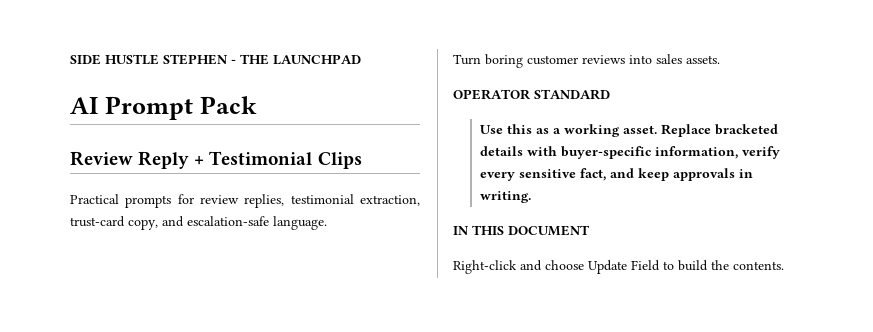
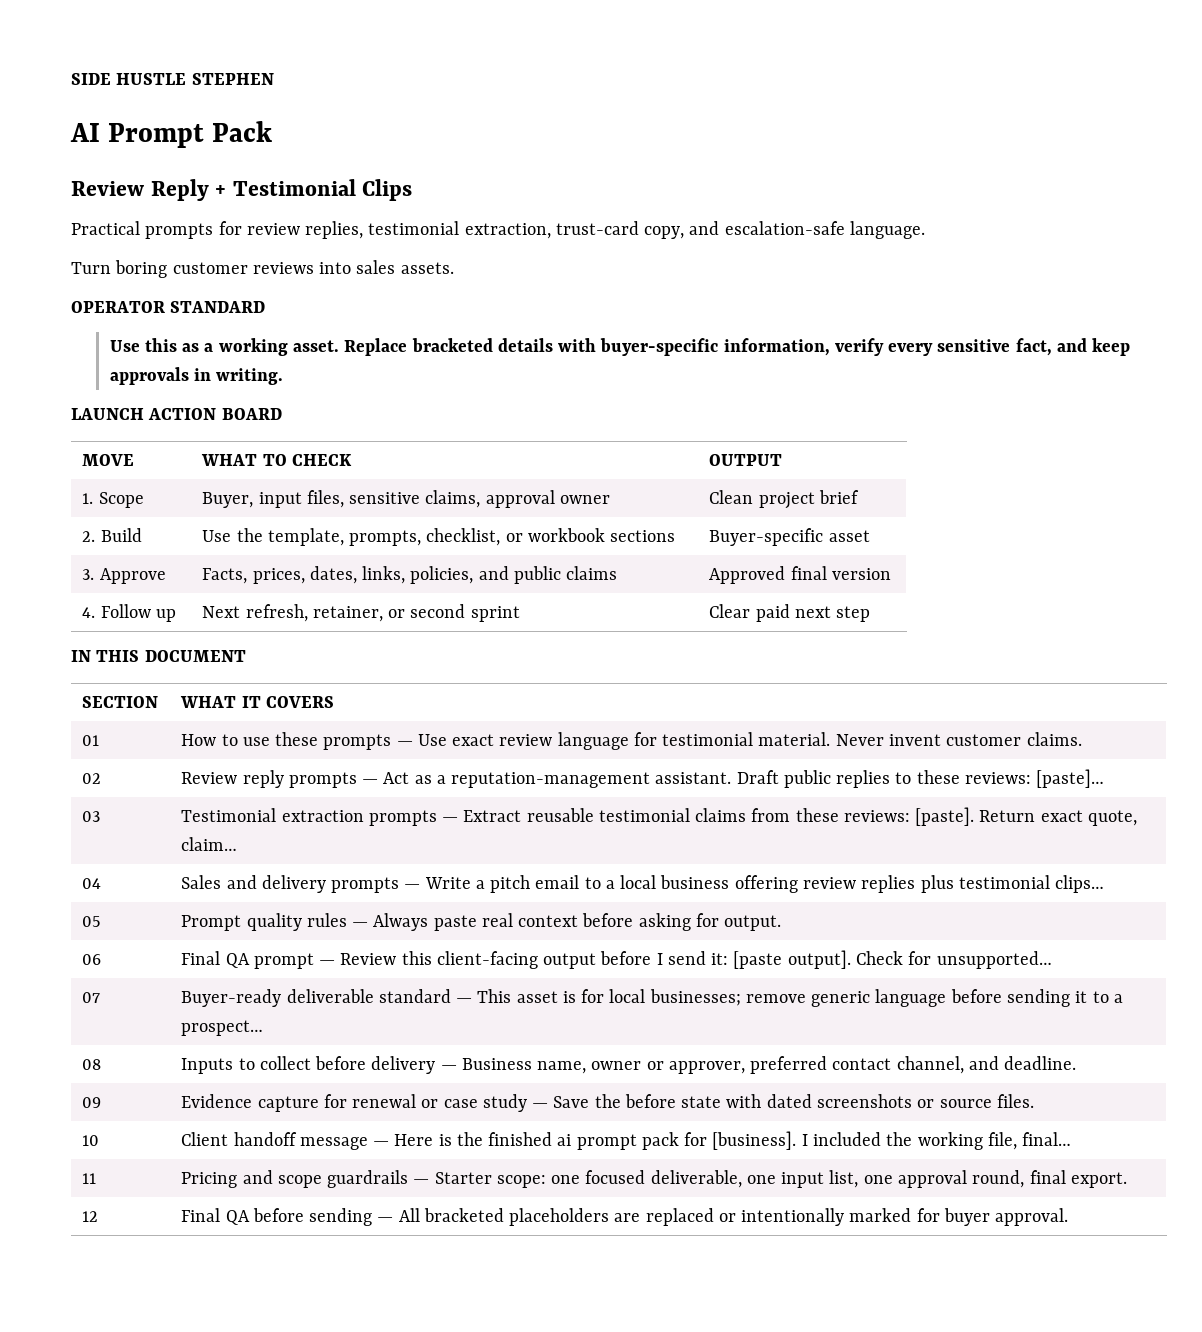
[231,54,361,65] - THE LAUNCHPAD -> (274, 79) none
[453,225,590,236] [453,260,784,274] IN THIS DOCUMENT // Right-click and choose Update Field to build the contents. -> [71,408,282,420] [82,454,135,466] [201,454,352,466] [709,454,783,466] [82,492,144,508] [202,490,610,508] [709,490,859,509] [82,528,142,542] [202,528,676,546] [709,528,870,546] [82,568,166,584] [202,566,618,584] [709,566,891,584] [82,604,176,622] [202,604,520,622] [709,604,871,622] [71,650,246,662] [82,696,159,708] [180,696,334,708] [82,735,100,746] [181,732,1082,750] [82,773,102,784] [181,769,1105,788] [82,811,101,822] [181,807,1138,826] [181,837,238,851] [82,878,102,889] [181,875,1105,893] [82,916,102,927] [181,913,782,931] [82,954,102,965] [181,950,1052,969] [82,992,101,1003] [181,989,1123,1007] [181,1020,264,1036] [82,1059,102,1070] [181,1056,1077,1074] [82,1097,102,1108] [181,1094,1034,1112] [82,1135,100,1146] [181,1131,1072,1150] [82,1173,97,1184] [181,1170,1127,1188] [82,1211,99,1222] [181,1208,1069,1226] LAUNCH ACTION BOARD // MOVE | WHAT TO CHECK | OUTPUT // 1. Scope | Buyer, input files, sensitive claims, approval owner | Clean project brief // 2. Build | Use the template, prompts, checklist, or workbook sections | Buyer-specific asset // 3. Approve | Facts, prices, dates, links, policies, and public claims | Approved final version // 4. Follow up | Next refresh, retainer, or second sprint | Clear paid next step // IN THIS DOCUMENT // SECTION | WHAT IT COVERS // 01 | How to use these prompts — Use exact review language for testimonial material. Never invent customer claims. // 02 | Review reply prompts — Act as a reputation-management assistant. Draft public replies to these reviews: [paste]… // 03 | Testimonial extraction prompts — Extract reusable testimonial claims from these reviews: [paste]. Return exact quote, claim… // 04 | Sales and delivery prompts — Write a pitch email to a local business offering review replies plus testimonial clips… // 05 | Prompt quality rules — Always paste real context before asking for output. // 06 | Final QA prompt — Review this client-facing output before I send it: [paste output]. Check for unsupported… // 07 | Buyer-ready deliverable standard — This asset is for local businesses; remove generic language before sending it to a prospect… // 08 | Inputs to collect before delivery — Business name, owner or approver, preferred contact channel, and deadline. // 09 | Evidence capture for renewal or case study — Save the before state with dated screenshots or source files. // 10 | Client handoff message — Here is the finished ai prompt pack for [business]. I included the working file, final… // 11 | Pricing and scope guardrails — Starter scope: one focused deliverable, one input list, one approval round, final export. // 12 | Final QA before sending — All bracketed placeholders are replaced or intentionally marked for buyer approval.

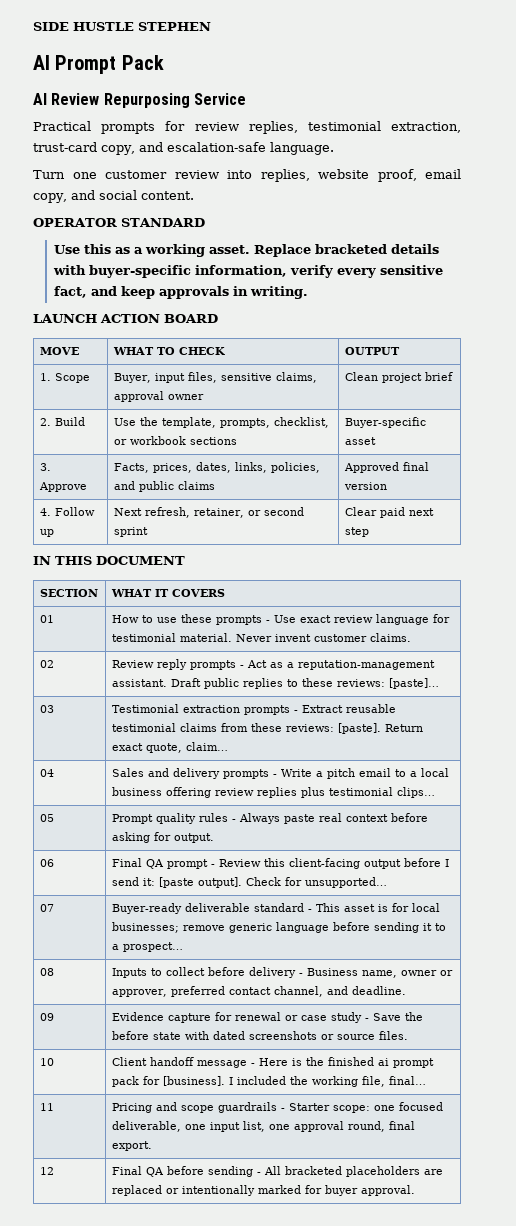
[71,179,413,201] Review Reply + Testimonial Clips -> [33,93,246,108] AI Review Repurposing Service
[115,260,454,278] boring customer reviews into sales assets. -> [72,169,461,182] [33,190,194,203] one customer review into replies, website proof, email copy, and social content.
[396,741,413,746] — -> [265,620,270,623] -
[362,779,379,784] — -> [239,665,244,668] -
[442,817,459,822] — -> [293,710,298,713] -
[404,884,421,889] — -> [272,774,277,777] -
[352,922,369,927] — -> [231,819,236,822] -
[319,960,336,965] — -> [210,864,215,867] -
[456,998,473,1003] — -> [307,909,312,912] -
[440,1065,457,1070] — -> [298,973,303,976] -
[532,1103,549,1108] — -> [364,1018,369,1021] -
[373,1141,390,1146] — -> [250,1063,255,1066] -
[413,1179,430,1184] — -> [280,1108,285,1111] -
[377,1217,394,1222] — -> [256,1172,261,1175] -

